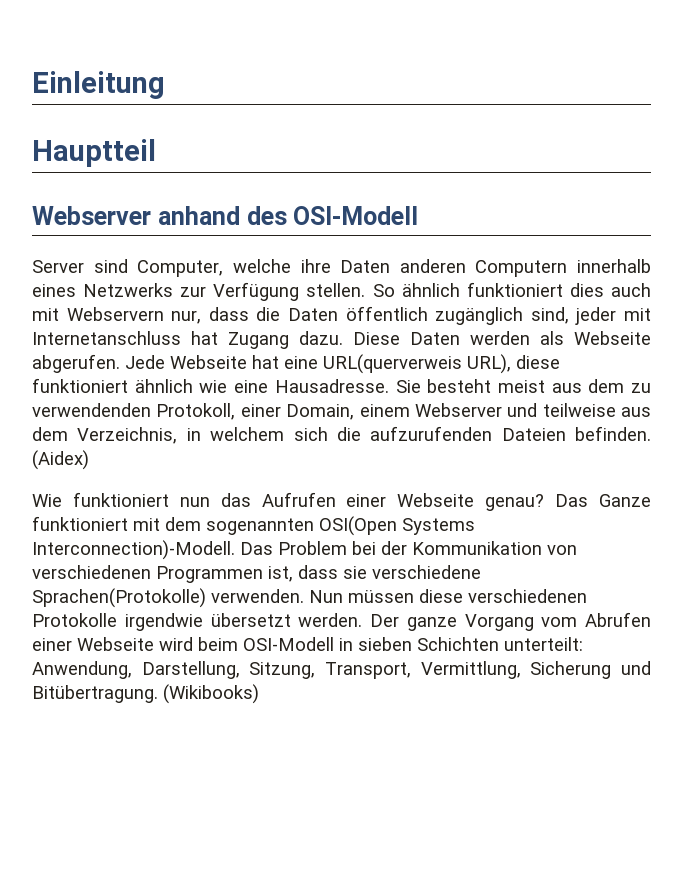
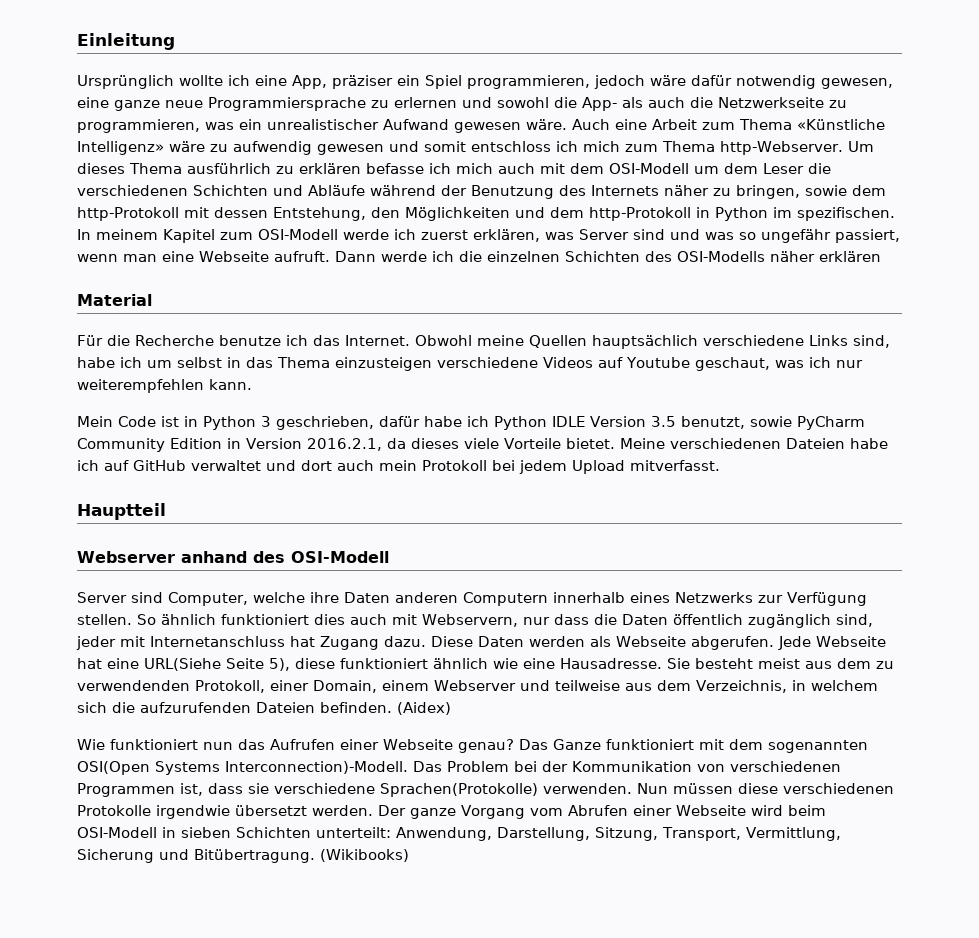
(165, 85) none -> [77,75,893,89] [77,97,847,111] [77,119,885,133] [77,141,874,155] [77,163,831,174] [77,185,886,199] [77,207,895,221] [77,229,900,243] [77,251,881,262] [77,294,152,306] [77,335,890,349] [77,357,863,371] [77,379,252,393] [77,416,865,430] [77,438,888,452] [77,460,720,474] // Ursprünglich wollte ich eine App, präziser ein Spiel programmieren, jedoch wäre dafür notwendig gewesen, eine ganze neue Programmiersprache zu erlernen und sowohl die App- als auch die Netzwerkseite zu programmieren, was ein unrealistischer Aufwand gewesen wäre. Auch eine Arbeit zum Thema «Künstliche Intelligenz» wäre zu aufwendig gewesen und somit entschloss ich mich zum Thema http-Webserver. Um dieses Thema ausführlich zu erklären befasse ich mich auch mit dem OSI-Modell um dem Leser die verschiedenen Schichten und Abläufe während der Benutzung des Internets näher zu bringen, sowie dem http-Protokoll mit dessen Entstehung, den Möglichkeiten und dem http-Protokoll in Python im spezifischen. In meinem Kapitel zum OSI-Modell werde ich zuerst erklären, was Server sind und was so ungefähr passiert, wenn man eine Webseite aufruft. Dann werde ich die einzelnen Schichten des OSI-Modells näher erklären // Material // Für die Recherche benutze ich das Internet. Obwohl meine Quellen hauptsächlich verschiedene Links sind, habe ich um selbst in das Thema einzusteigen verschiedene Videos auf Youtube geschaut, was ich nur weiterempfehlen kann. // Mein Code ist in Python 3 geschrieben, dafür habe ich Python IDLE Version 3.5 benutzt, sowie PyCharm Community Edition in Version 2016.2.1, da dieses viele Vorteile bietet. Meine verschiedenen Dateien habe ich auf GitHub verwaltet und dort auch mein Protokoll bei jedem Upload mitverfasst.
[66,307,202,324] Webservern nur, -> [422,614,550,627] Webservern, nur
[323,354,511,374] URL(querverweis URL), -> [144,658,290,671] URL(Siehe Seite 5),

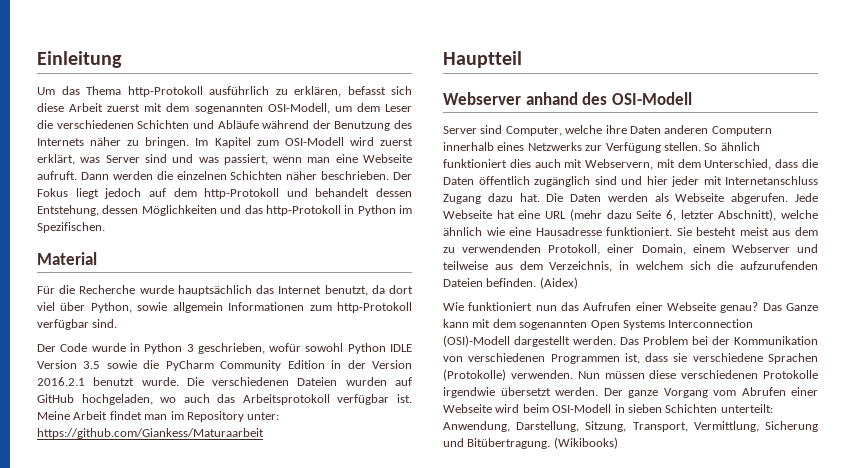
[77,75,893,89] [77,97,847,111] [77,119,885,133] [77,141,874,155] [77,163,689,174] Ursprünglich wollte ich eine App, präziser ein Spiel programmieren, jedoch wäre dafür notwendig gewesen, eine ganze neue Programmiersprache zu erlernen und sowohl die App- als auch die Netzwerkseite zu programmieren, was ein unrealistischer Aufwand gewesen wäre. Auch eine Arbeit zum Thema «Künstliche Intelligenz» wäre zu aufwendig gewesen und somit entschloss ich mich zum Thema http-Webserver. Um dieses Thema ausführlich zu erklären befasse ich mich auch mit dem OSI-Modell -> [37,86,412,97] [37,103,330,114] Um das Thema http-Protokoll ausführlich zu erklären, befasst sich diese Arbeit zuerst mit dem sogenannten OSI-Modell,
[736,185,886,199] [77,207,895,221] [77,229,540,243] bringen, sowie dem http-Protokoll mit dessen Entstehung, den Möglichkeiten und dem http-Protokoll in Python im spezifischen. In meinem Kapitel zum OSI-Modell werde ich zuerst erklären, -> [145,137,413,148] [37,154,75,165] bringen. Im Kapitel zum OSI-Modell wird zuerst erklärt,
[739,229,831,243] so ungefähr -> (219, 160) none
[381,251,454,262] werde ich -> [112,171,153,180] werden
[645,251,881,262] [77,294,152,306] [77,335,890,349] [77,357,863,371] [77,379,252,393] [77,416,179,427] des OSI-Modells näher erklären // Material // Für die Recherche benutze ich das Internet. Obwohl meine Quellen hauptsächlich verschiedene Links sind, habe ich um selbst in das Thema einzusteigen verschiedene Videos auf Youtube geschaut, was ich nur weiterempfehlen kann. // Mein Code ist -> [286,171,412,180] [37,188,412,199] [37,205,412,216] [37,222,105,233] [37,252,97,265] [37,285,414,296] [37,302,412,313] [37,319,118,330] [37,343,126,352] näher beschrieben. Der Fokus liegt jedoch auf dem http-Protokoll und behandelt dessen Entstehung, dessen Möglichkeiten und das http-Protokoll in Python im Spezifischen. // Material // Für die Recherche wurde hauptsächlich das Internet benutzt, da dort viel über Python, sowie allgemein Informationen zum http-Protokoll verfügbar sind. // Der Code wurde
[379,416,489,427] dafür habe ich -> [269,343,344,352] wofür sowohl
[680,416,792,429] benutzt, sowie -> [106,360,160,369] sowie die
[246,438,888,451] [77,460,720,474] Version 2016.2.1, da dieses viele Vorteile bietet. Meine verschiedenen Dateien habe ich auf GitHub verwaltet und dort auch mein Protokoll bei jedem Upload mitverfasst. -> [347,360,413,369] [37,377,412,386] [37,394,412,405] [37,411,280,422] [37,428,264,439] der Version 2016.2.1 benutzt wurde. Die verschiedenen Dateien wurden auf GitHub hochgeladen, wo auch das Arbeitsprotokoll verfügbar ist. Meine Arbeit findet man im Repository unter: https://github.com/Giankess/Maturaarbeit
[523,617,550,625] nur -> [656,159,772,170] mit dem Unterschied,
[836,614,873,627] [76,636,473,650] sind, jeder mit Internetanschluss hat Zugang dazu. Diese -> [594,176,818,187] [443,193,564,204] sind und hier jeder mit Internetanschluss Zugang dazu hat. Die
[144,658,428,671] URL(Siehe Seite 5), diese funktioniert -> [545,209,818,221] URL (mehr dazu Seite 6, letzter Abschnitt), welche
[560,658,662,669] Hausadresse. -> [535,227,673,236] Hausadresse funktioniert.
[606,739,868,753] [77,761,408,775] funktioniert mit dem sogenannten OSI(Open Systems Interconnection)-Modell. -> [443,319,754,330] [443,335,616,347] kann mit dem sogenannten Open Systems Interconnection (OSI)-Modell dargestellt werden.
[380,783,538,797] Sprachen(Protokolle) -> [768,353,818,364] [443,369,506,381] Sprachen (Protokolle)

